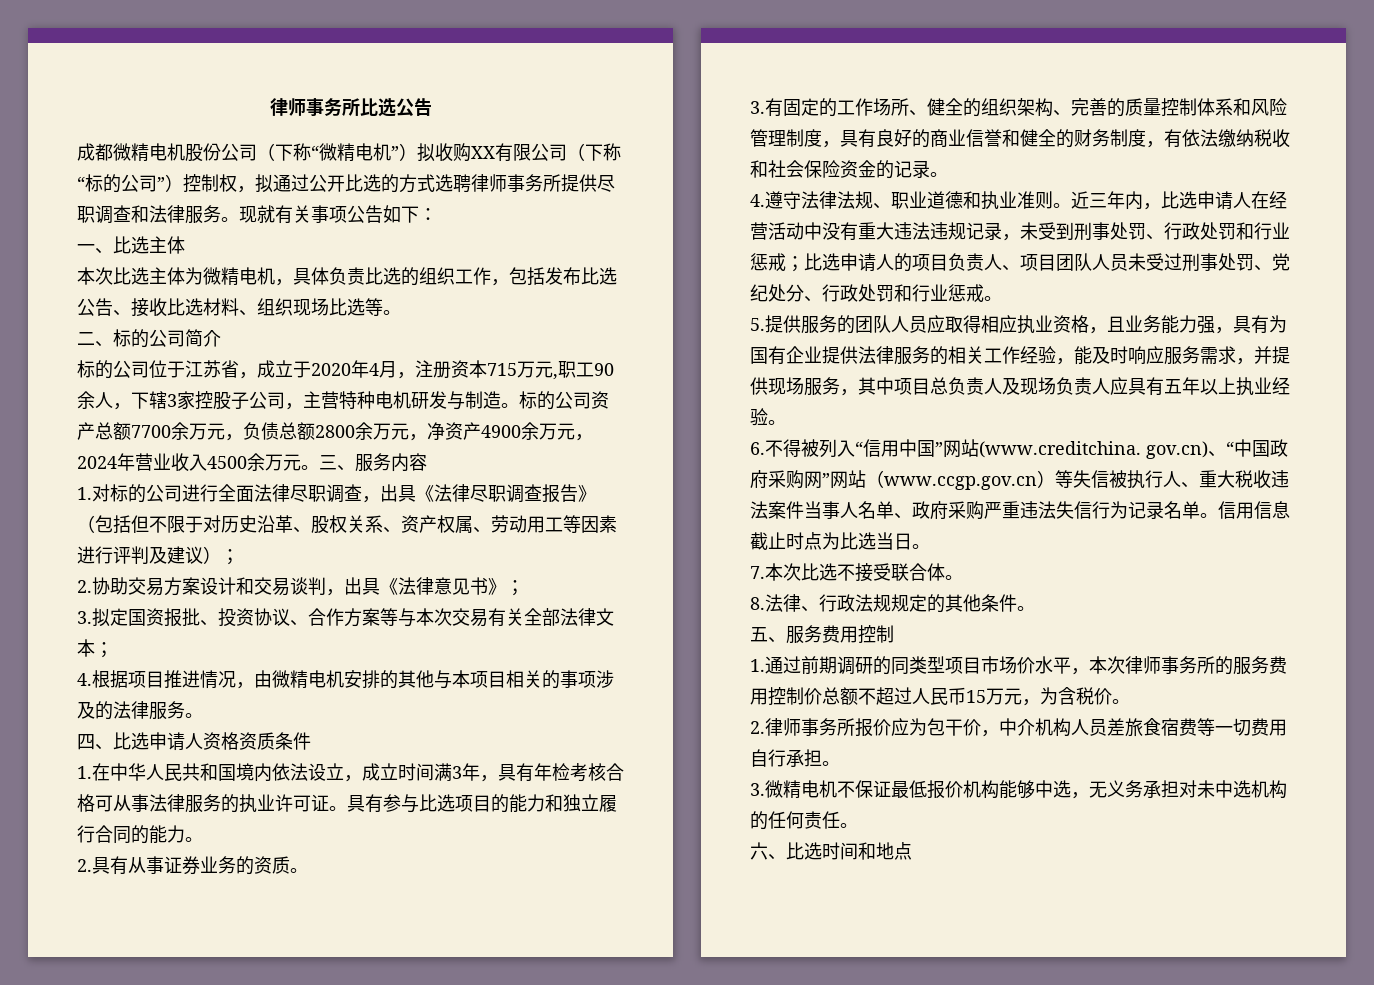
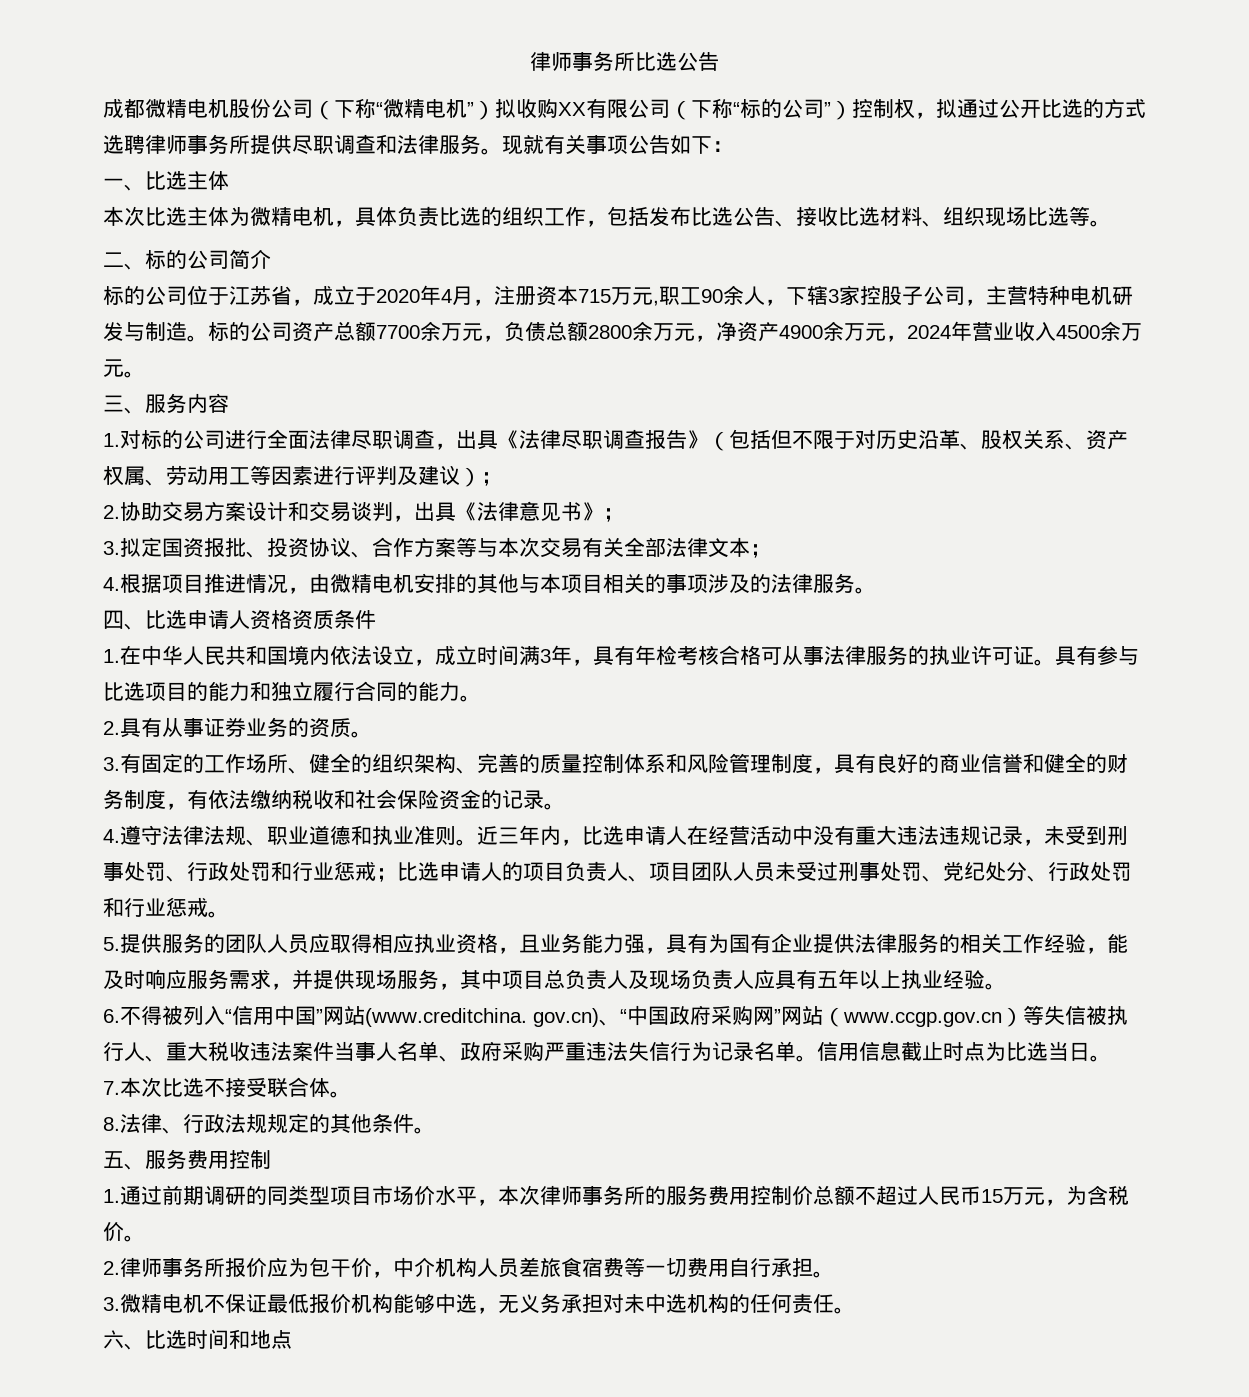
(319, 467) none -> (145, 374) //

